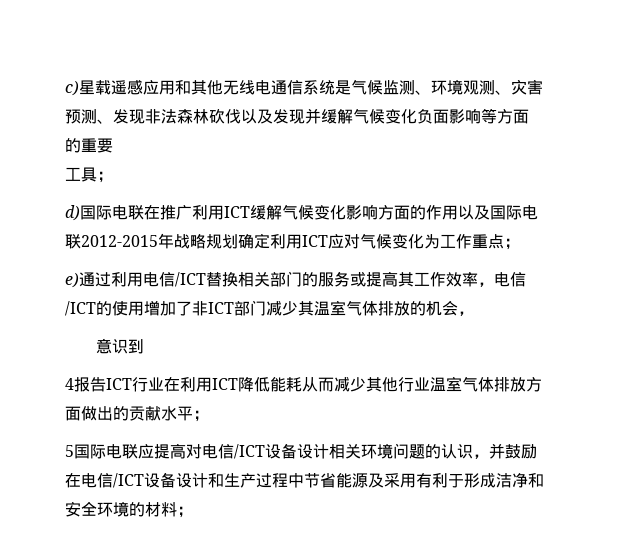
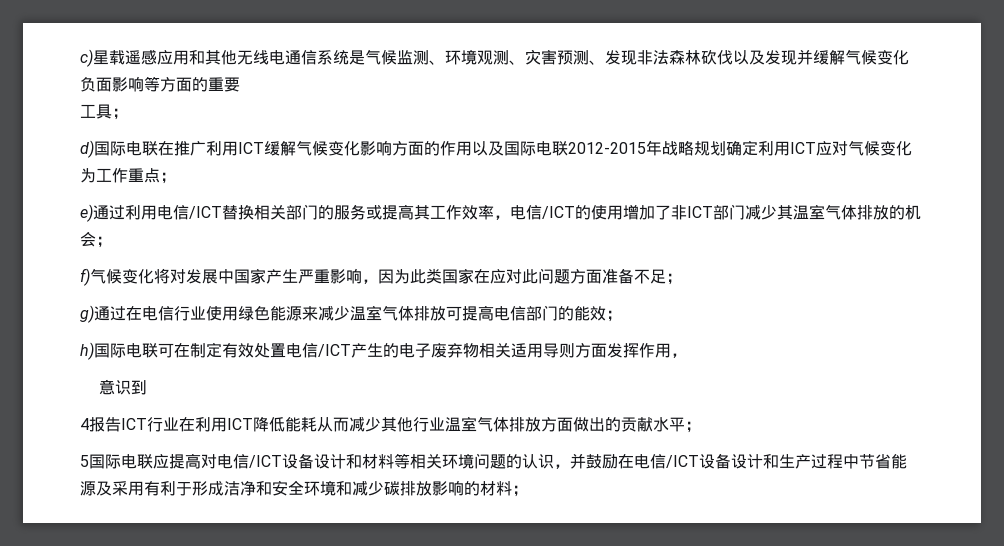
(458, 308) none -> [96,236,112,248] [80,268,682,286] [80,305,622,323] [80,342,671,360] ； // f)气候变化将对发展中国家产生严重影响，因为此类国家在应对此问题方面准备不足； // g)通过在电信行业使用绿色能源来减少温室气体排放可提高电信部门的能效； // h)国际电联可在制定有效处置电信/ICT产生的电子废弃物相关适用导则方面发挥作用
(329, 451) none -> [346,453,410,469] 和材料等
(129, 509) none -> [336,480,464,496] 和减少碳排放影响

